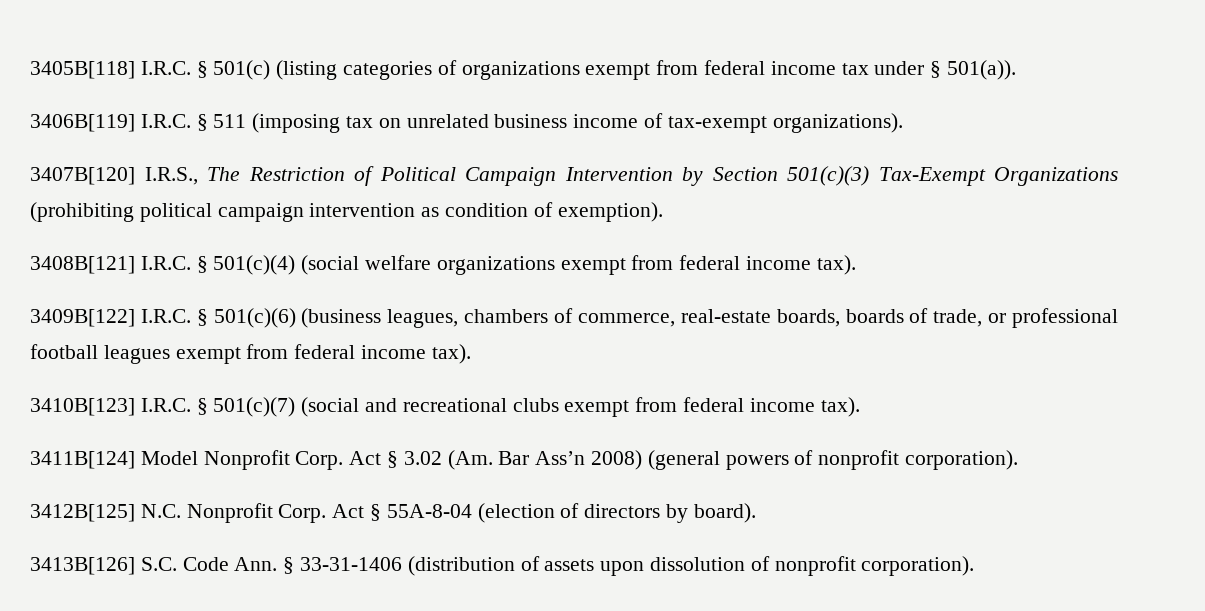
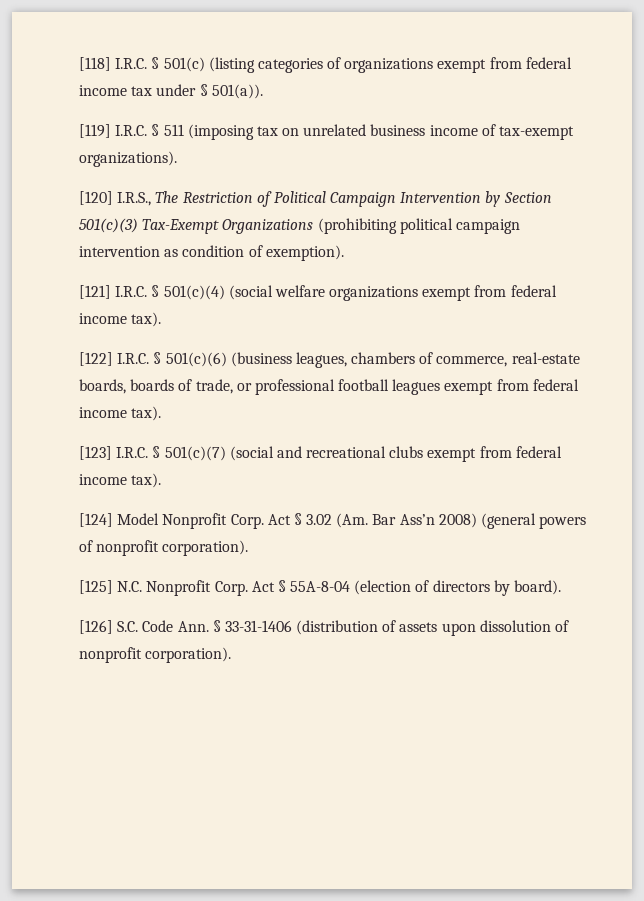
[30,61,135,79] 3405B[118] -> [79,57,111,71] [118]
[30,114,135,132] 3406B[119] -> [79,124,111,138] [119]
[30,167,135,185] 3407B[120] -> [79,191,113,205] [120]
[30,256,135,274] 3408B[121] -> [79,285,111,299] [121]
[30,309,135,327] 3409B[122] -> [79,352,113,366] [122]
[30,398,135,416] 3410B[123] -> [79,446,112,460] [123]
[30,451,135,469] 3411B[124] -> [79,513,113,527] [124]
[30,504,135,522] 3412B[125] -> [79,580,113,594] [125]
[30,557,135,575] 3413B[126] -> [79,620,113,634] [126]

